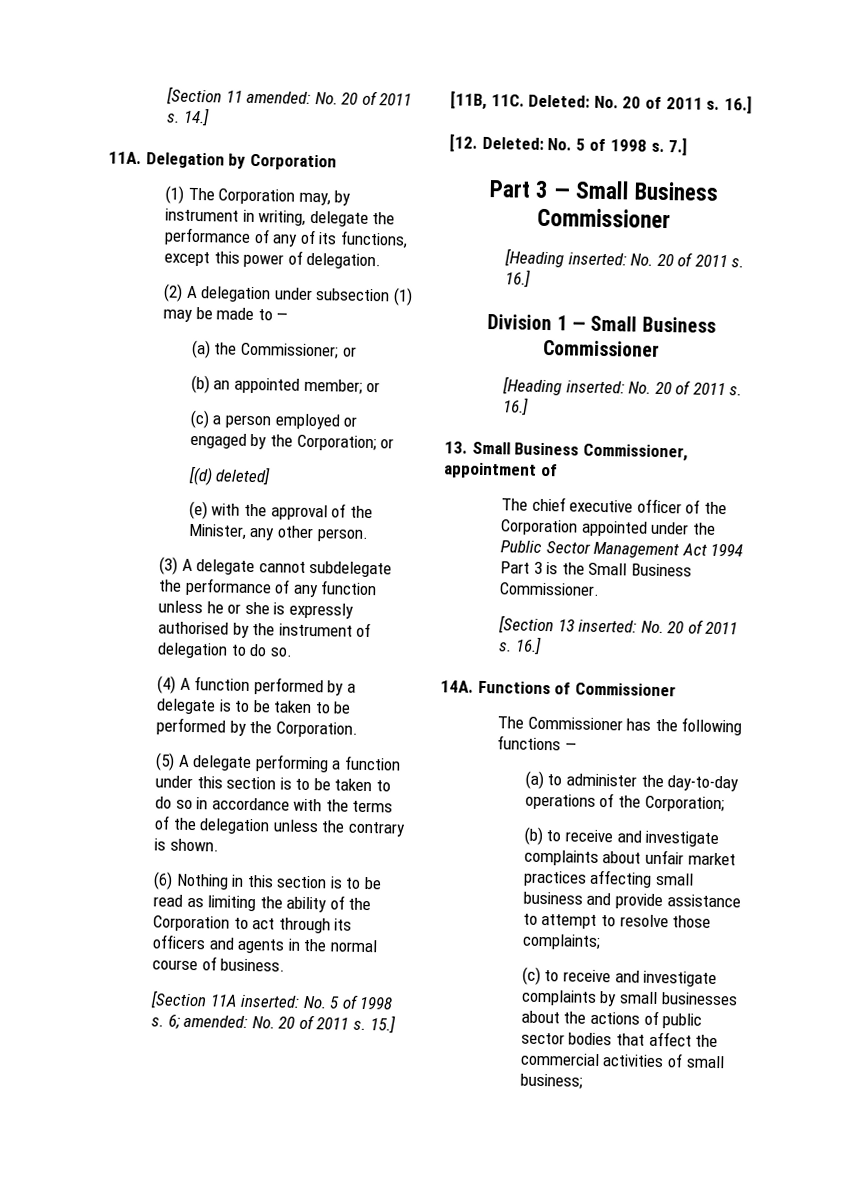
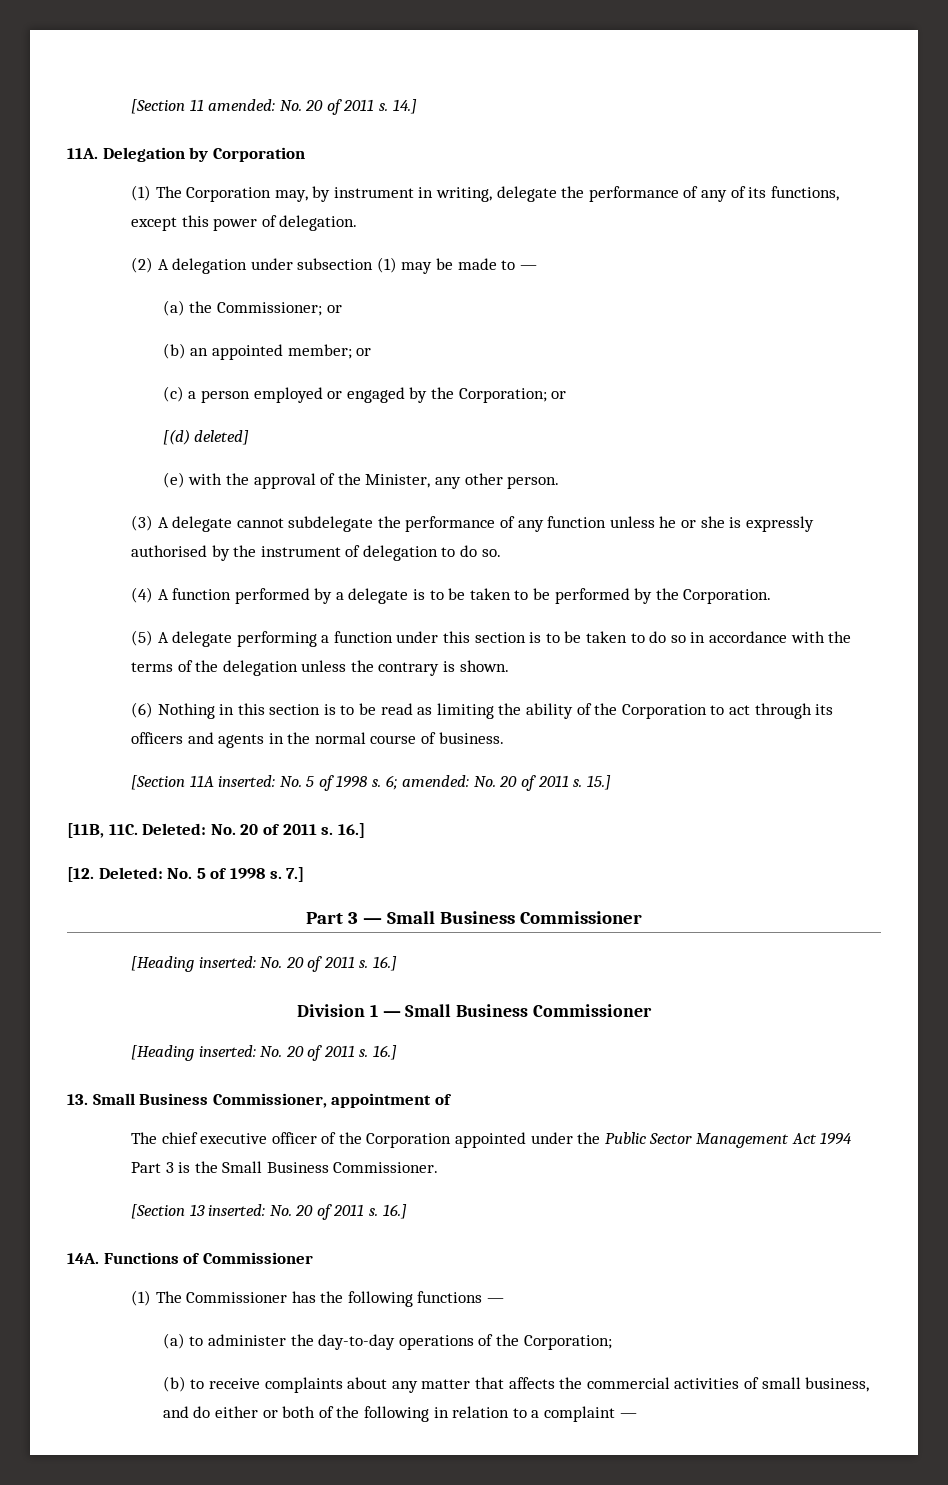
(676, 689) none -> [130,1290,151,1306] (1)
[616,830,720,848] [523,849,736,866] [522,869,695,888] [522,891,741,910] [522,913,712,929] [521,933,601,951] [521,966,718,988] [520,989,738,1007] [520,1010,703,1029] [520,1031,692,1047] and investigate complaints about unfair market practices affecting small business and provide assistance to attempt to resolve those complaints; // (c) to receive and investigate complaints by small businesses about the actions of public sector bodies that affect -> [264,1377,555,1393] complaints about any matter that affects
[519,1073,583,1089] business; -> [805,1377,870,1392] [162,1406,637,1422] business, and do either or both of the following in relation to a complaint —

